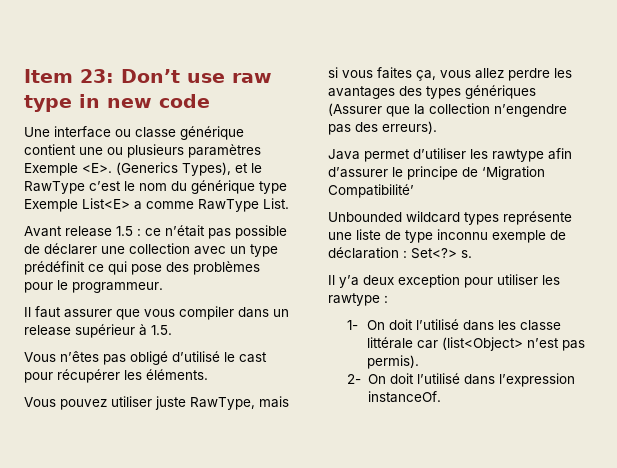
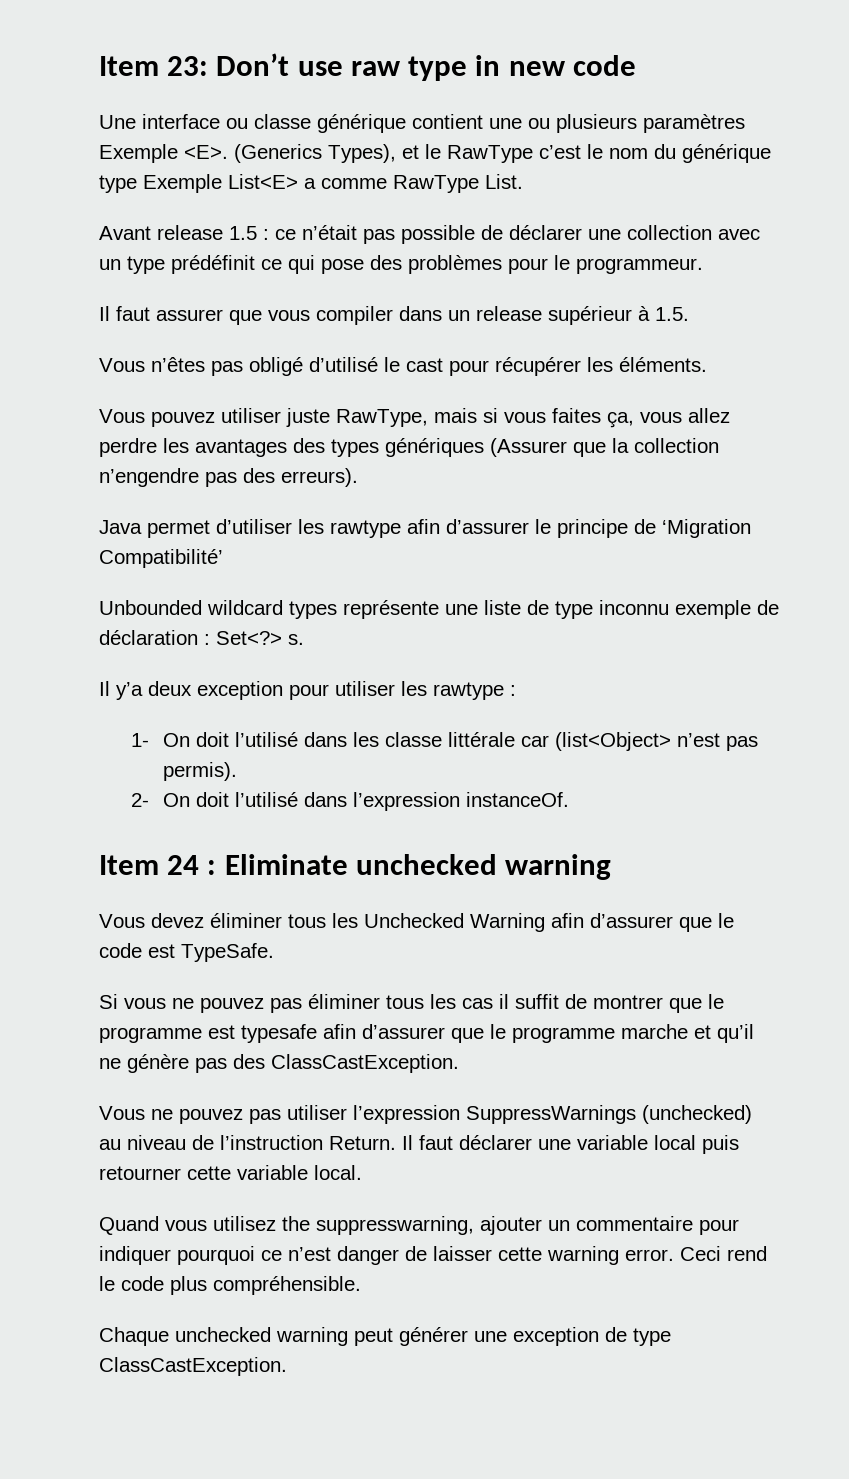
(442, 397) none -> [99,854,612,880] [99,913,734,932] [99,943,274,962] [99,994,724,1013] [99,1024,754,1043] [99,1054,459,1073] [99,1105,752,1124] [99,1135,739,1154] [99,1165,362,1180] [99,1216,739,1235] [99,1246,767,1265] [99,1276,361,1295] [99,1327,671,1346] [99,1357,287,1376] // Item 24 : Eliminate unchecked warning // Vous devez éliminer tous les Unchecked Warning afin d’assurer que le code est TypeSafe. // Si vous ne pouvez pas éliminer tous les cas il suffit de montrer que le programme est typesafe afin d’assurer que le programme marche et qu’il ne génère pas des ClassCastException. // Vous ne pouvez pas utiliser l’expression SuppressWarnings (unchecked) au niveau de l’instruction Return. Il faut déclarer une variable local puis retourner cette variable local. // Quand vous utilisez the suppresswarning, ajouter un commentaire pour indiquer pourquoi ce n’est danger de laisser cette warning error. Ceci rend le code plus compréhensible. // Chaque unchecked warning peut générer une exception de type ClassCastException.

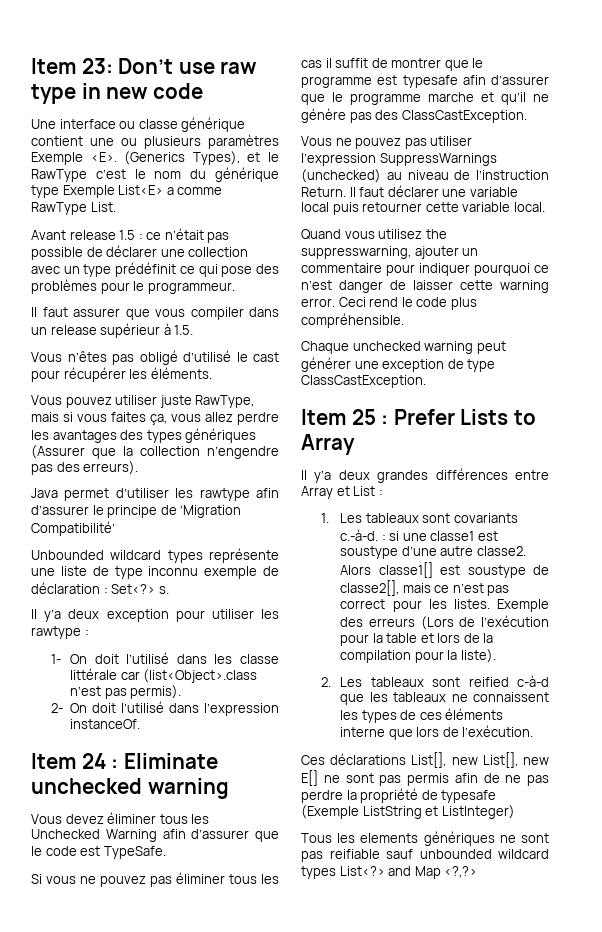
[555,732,672,751] (list<Object> -> [143,669,258,683] (list<Object>.class
(287, 1366) none -> [301,409,536,425] [301,434,355,455] [301,468,549,483] [301,486,383,499] [320,513,518,523] [340,529,498,541] [340,546,526,559] [340,562,549,578] [340,580,510,596] [340,599,549,612] [340,615,549,630] [340,633,494,646] [340,649,496,663] [320,675,549,687] [340,692,549,705] [340,708,504,723] [340,725,534,740] [301,752,549,768] [301,770,549,786] [301,788,497,803] [301,805,515,819] [301,831,549,846] [301,849,549,862] [301,866,478,879] // Item 25 : Prefer Lists to Array // Il y’a deux grandes différences entre Array et List : // 1. Les tableaux sont covariants c.-à-d. : si une classe1 est soustype d’une autre classe2. Alors classe1[] est soustype de classe2[], mais ce n’est pas correct pour les listes. Exemple des erreurs (Lors de l’exécution pour la table et lors de la compilation pour la liste). // 2. Les tableaux sont reified c-à-d que les tableaux ne connaissent les types de ces éléments interne que lors de l’exécution. // Ces déclarations List[], new List[], new E[] ne sont pas permis afin de ne pas perdre la propriété de typesafe (Exemple ListString et ListInteger) // Tous les elements génériques ne sont pas reifiable sauf unbounded wildcard types List<?> and Map <?,?>

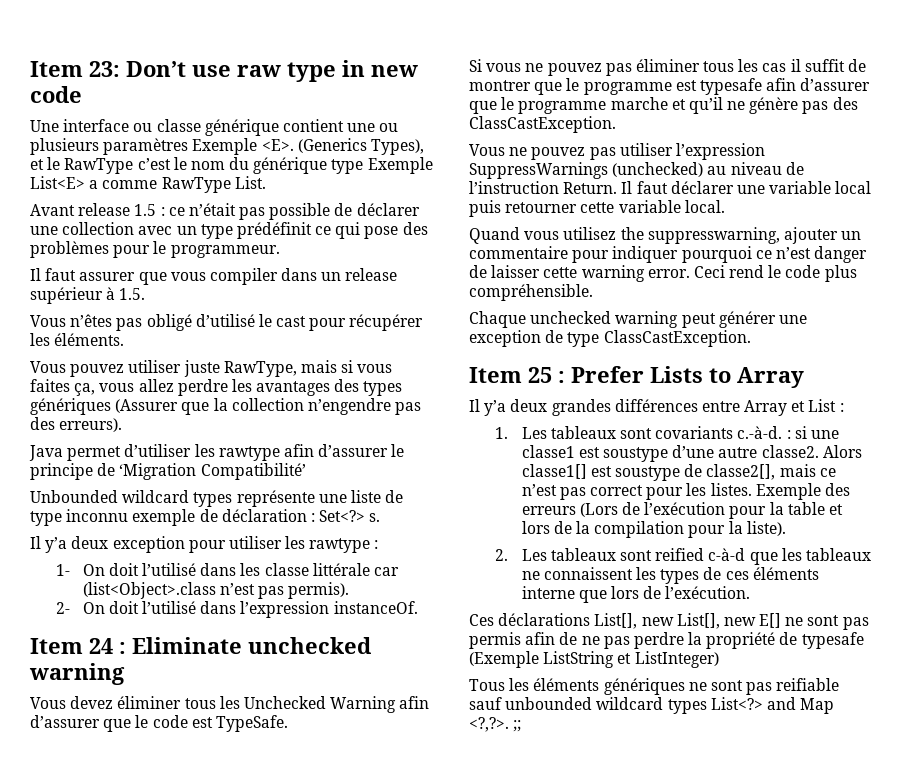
[360,833,419,843] elements -> [533,678,600,691] éléments
[444,866,478,878] <?,?> -> [469,717,522,732] <?,?>. ;;

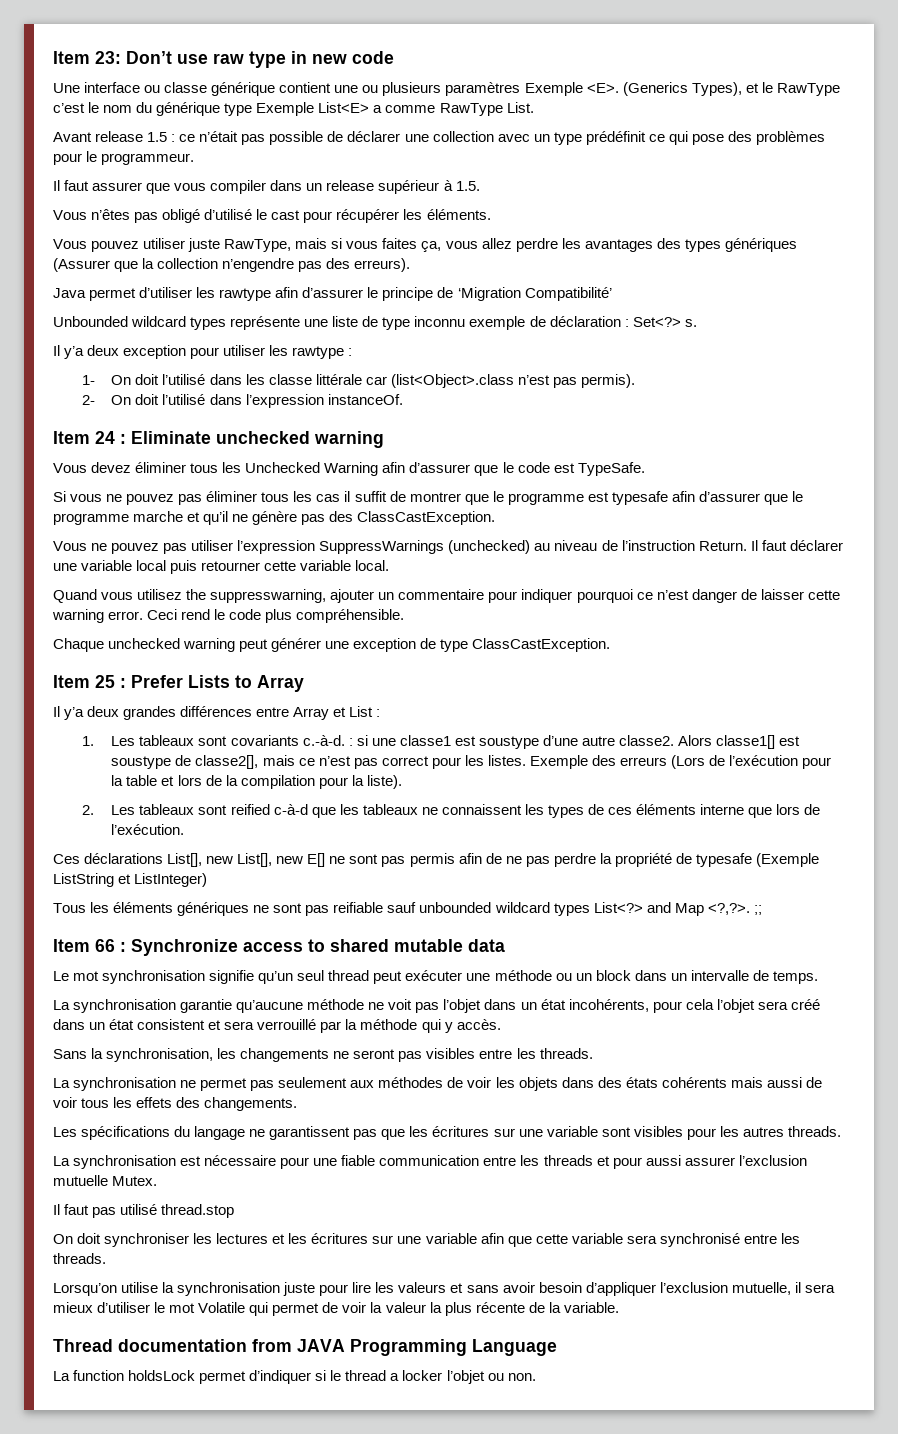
(522, 726) none -> [53,939,505,956] [53,970,818,984] [53,999,820,1013] [53,1019,501,1033] [53,1048,593,1062] [53,1077,822,1091] [53,1097,298,1111] [53,1126,841,1140] [53,1155,807,1169] [53,1175,158,1186] [53,1204,235,1218] [53,1233,800,1247] [53,1253,106,1264] [53,1282,835,1296] [53,1302,619,1316] [53,1339,557,1356] [53,1370,536,1384] // Item 66 : Synchronize access to shared mutable data // Le mot synchronisation signifie qu’un seul thread peut exécuter une méthode ou un block dans un intervalle de temps. // La synchronisation garantie qu’aucune méthode ne voit pas l’objet dans un état incohérents, pour cela l’objet sera créé dans un état consistent et sera verrouillé par la méthode qui y accès. // Sans la synchronisation, les changements ne seront pas visibles entre les threads. // La synchronisation ne permet pas seulement aux méthodes de voir les objets dans des états cohérents mais aussi de voir tous les effets des changements. // Les spécifications du langage ne garantissent pas que les écritures sur une variable sont visibles pour les autres threads. // La synchronisation est nécessaire pour une fiable communication entre les threads et pour aussi assurer l’exclusion mutuelle Mutex. // Il faut pas utilisé thread.stop // On doit synchroniser les lectures et les écritures sur une variable afin que cette variable sera synchronisé entre les threads. // Lorsqu’on utilise la synchronisation juste pour lire les valeurs et sans avoir besoin d’appliquer l’exclusion mutuelle, il sera mieux d’utiliser le mot Volatile qui permet de voir la valeur la plus récente de la variable. // Thread documentation from JAVA Programming Language // La function holdsLock permet d’indiquer si le thread a locker l’objet ou non.

